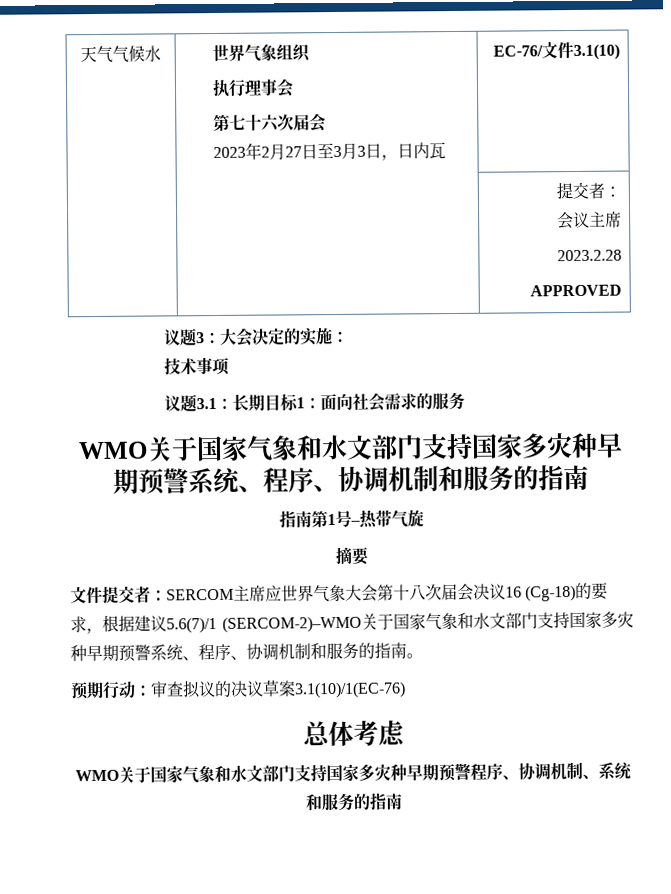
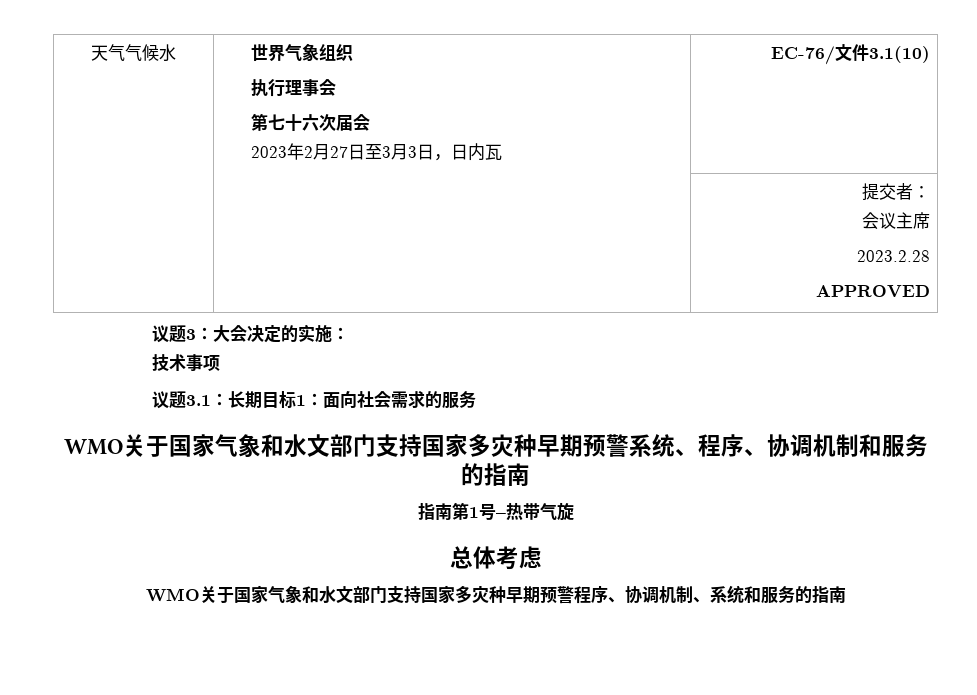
[334,546,369,566] [70,582,609,605] [70,611,634,635] [70,642,423,662] [70,679,406,700] // 摘要 // 文件提交者：SERCOM主席应世界气象大会第十八次届会决议16 (Cg‑18)的要求，根据建议5.6(7)/1 (SERCOM-2)–WMO关于国家气象和水文部门支持国家多灾种早期预警系统、程序、协调机制和服务的指南。 // 预期行动：审查拟议的决议草案3.1(10)/1(EC-76) -> (574, 511) none

